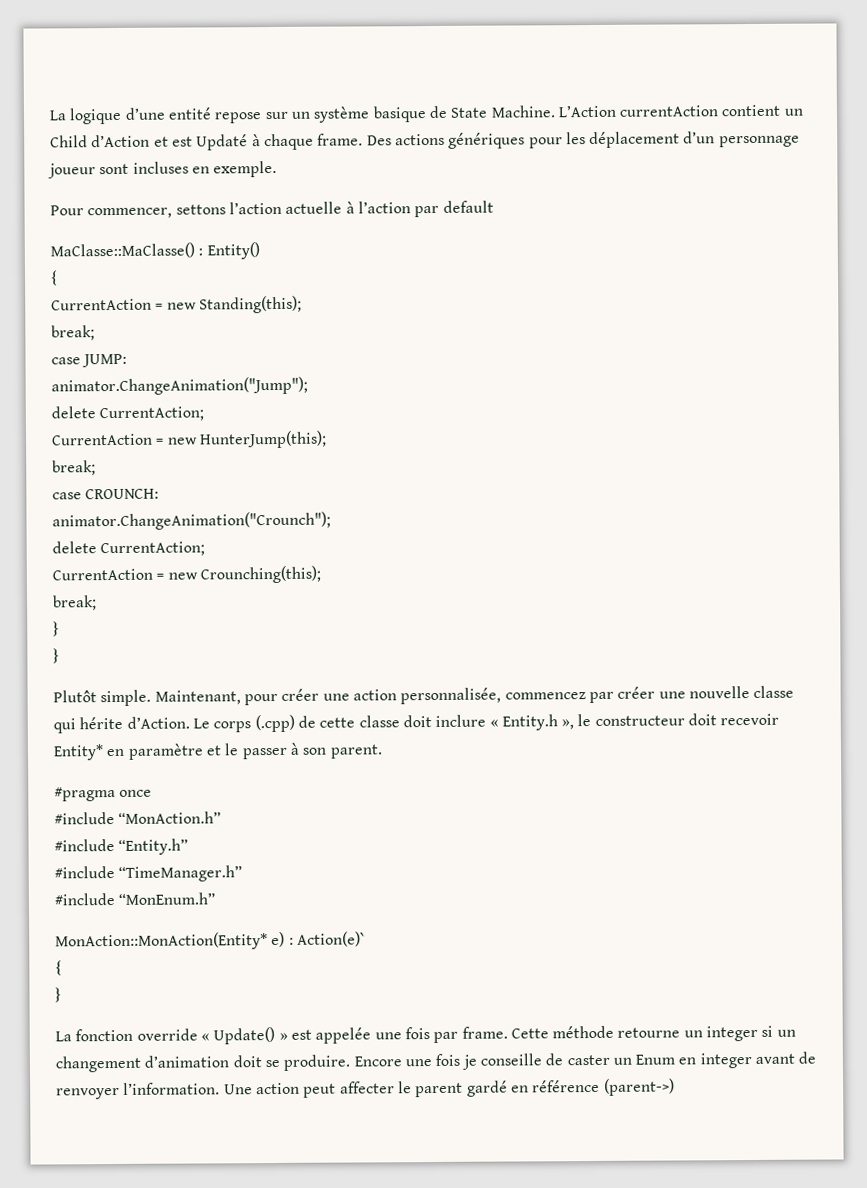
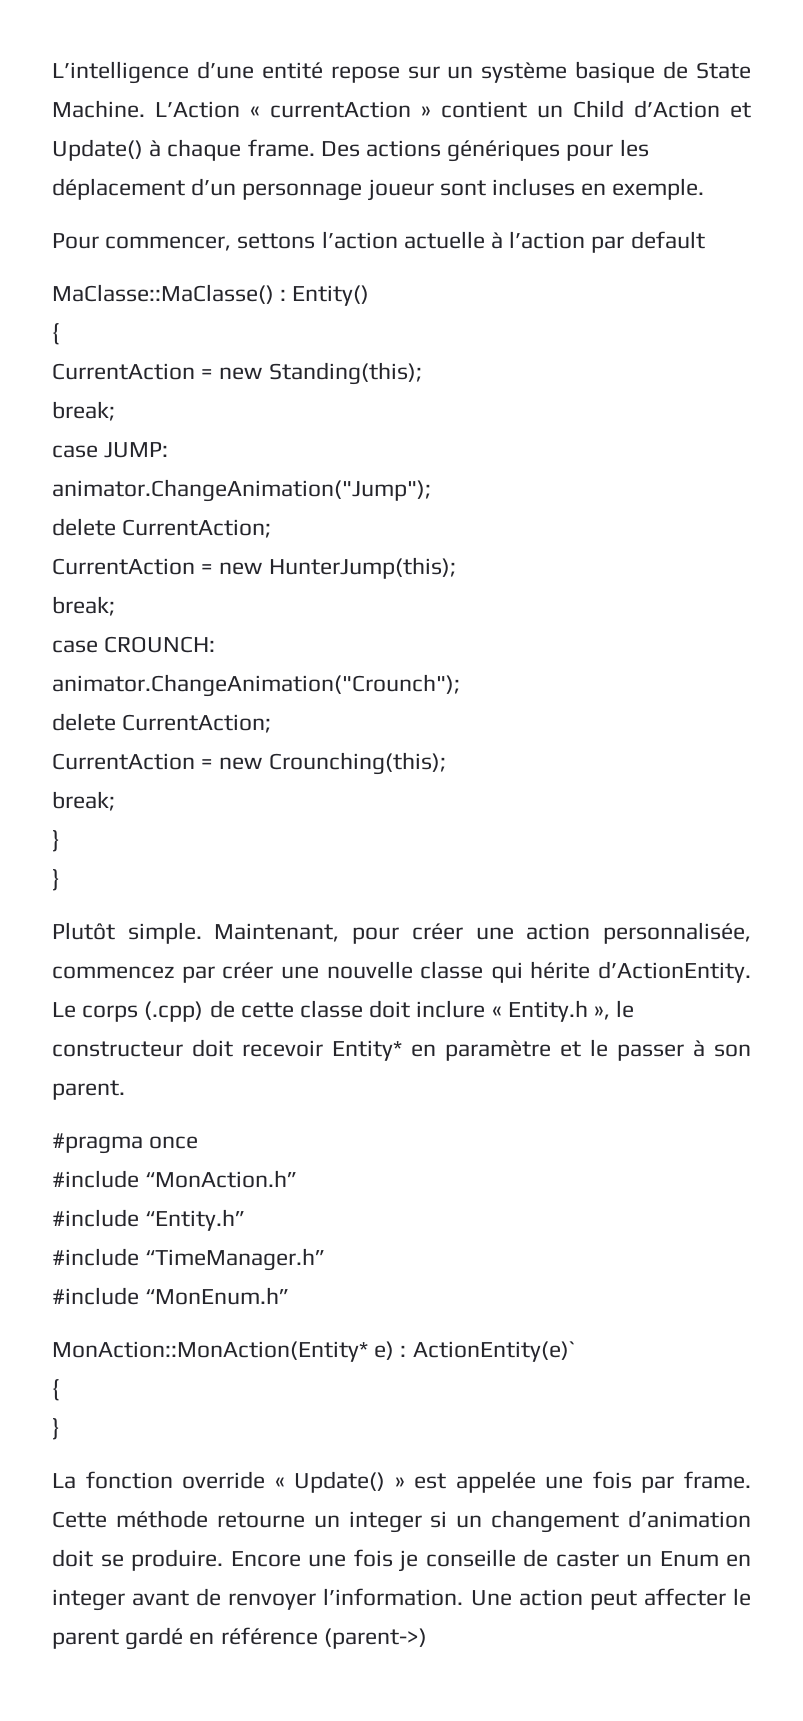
[49,107,123,125] La logique -> [52,61,189,84] L’intelligence
[619,105,720,117] currentAction -> [250,101,431,118] « currentAction »
[171,134,249,151] est Updaté -> [52,139,143,161] Update()
[126,716,190,729] d’Action. -> [598,961,751,983] d’ActionEntity.
[296,931,366,947] Action(e)` -> [412,1341,575,1362] ActionEntity(e)`

